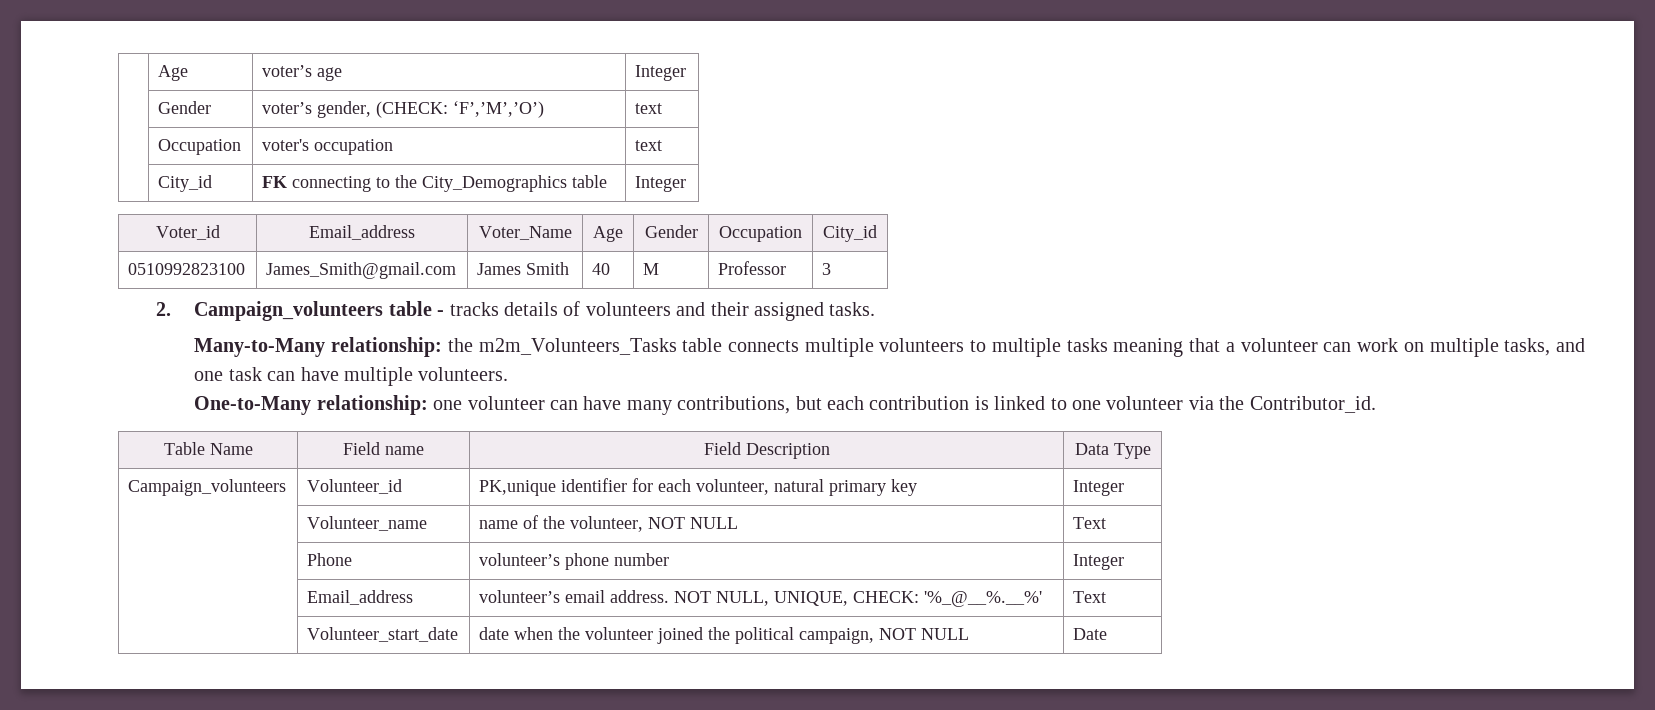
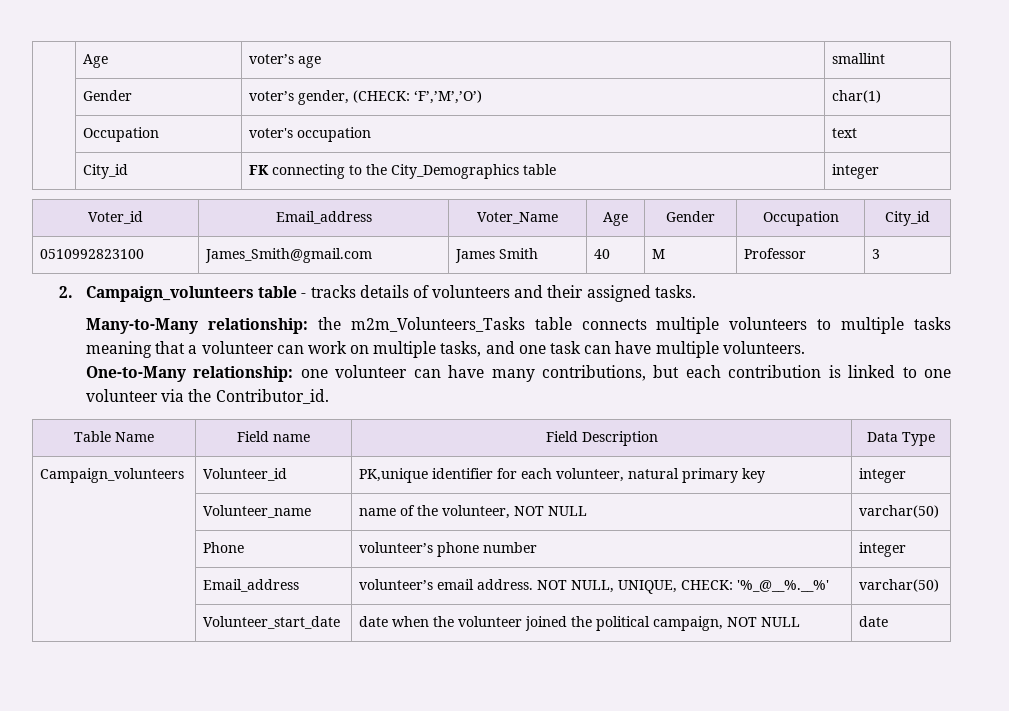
[635,65,687,81] Integer -> [832,53,886,64] smallint
[635,103,663,114] text -> [832,90,882,103] char(1)
[635,176,687,192] Integer -> [832,164,880,179] integer
[1073,480,1125,496] Integer -> [859,468,907,483] integer
[1073,517,1107,529] Text -> [859,505,940,518] varchar(50)
[1073,554,1125,570] Integer -> [859,542,907,557] integer
[1073,591,1107,603] Text -> [859,579,940,592] varchar(50)
[1073,628,1108,640] Date -> [859,616,889,627] date

